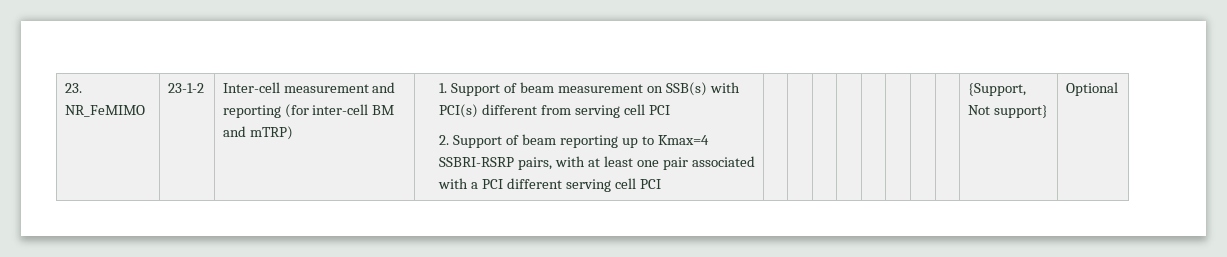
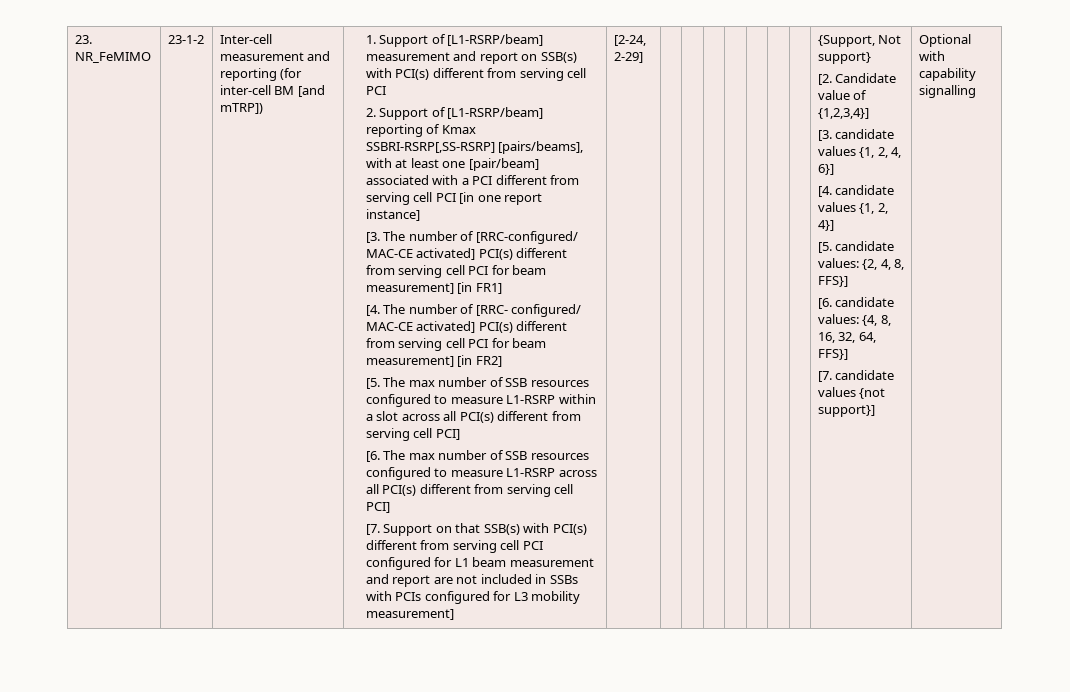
[222,126,293,140] and mTRP) -> [297,85,325,97] [219,103,263,114] [and mTRP])
[519,82,643,93] beam measurement -> [447,34,544,46] [365,51,518,64] [L1-RSRP/beam] measurement and report
[521,134,709,148] [439,157,553,170] beam reporting up to Kmax=4 SSBRI-RSRP pairs, -> [447,107,544,119] [365,124,476,137] [365,141,584,154] [L1-RSRP/beam] reporting of Kmax SSBRI-RSRP[,SS-RSRP] [pairs/beams],
[662,157,688,170] pair -> [468,158,539,171] [pair/beam]
[565,178,661,192] [967,83,1026,96] [967,105,1048,118] [1065,82,1118,96] serving cell PCI | | | | | | | | | {Support, Not support} | Optional -> [550,175,580,185] [365,192,543,205] [365,209,420,221] [365,231,578,244] [365,248,568,260] [365,265,547,278] [365,282,502,294] [365,304,582,317] [365,321,568,333] [365,338,547,351] [365,355,502,367] [365,377,589,389] [365,394,596,407] [365,411,581,423] [365,428,460,441] [365,450,589,462] [365,467,597,480] [365,484,574,497] [365,502,390,513] [365,523,587,536] [365,540,543,553] [365,557,594,570] [365,574,578,587] [365,591,581,604] [365,609,454,620] [613,35,646,46] [613,52,643,63] [817,35,902,47] [817,52,871,64] [817,73,897,85] [817,90,868,100] [817,108,869,119] [817,129,895,141] [817,146,902,158] [817,164,834,175] [817,185,895,197] [817,202,888,214] [817,220,834,231] [817,241,895,253] [817,258,905,270] [817,276,848,287] [817,297,895,309] [817,314,891,326] [817,332,876,343] [817,349,848,360] [817,370,895,382] [817,387,886,399] [817,405,875,417] [918,34,971,47] [918,51,945,61] [918,68,976,81] [918,85,976,98] from serving cell PCI [in one report instance] // [3. The number of [RRC-configured/ MAC-CE activated] PCI(s) different from serving cell PCI for beam measurement] [in FR1] // [4. The number of [RRC- configured/ MAC-CE activated] PCI(s) different from serving cell PCI for beam measurement] [in FR2] // [5. The max number of SSB resources configured to measure L1-RSRP within a slot across all PCI(s) different from serving cell PCI] // [6. The max number of SSB resources configured to measure L1-RSRP across all PCI(s) different from serving cell PCI] // [7. Support on that SSB(s) with PCI(s) different from serving cell PCI configured for L1 beam measurement and report are not included in SSBs with PCIs configured for L3 mobility measurement] | [2-24, 2-29] | | | | | | | | {Support, Not support} // [2. Candidate value of {1,2,3,4}] // [3. candidate values {1, 2, 4, 6}] // [4. candidate values {1, 2, 4}] // [5. candidate values: {2, 4, 8, FFS}] // [6. candidate values: {4, 8, 16, 32, 64, FFS}] // [7. candidate values {not support}] | Optional with capability signalling

